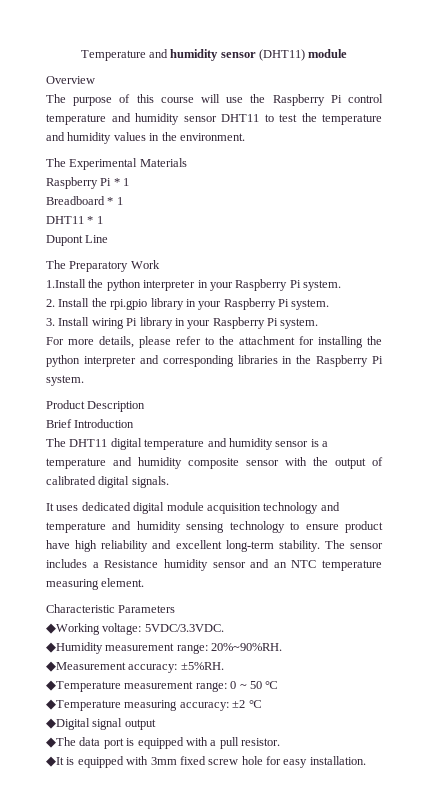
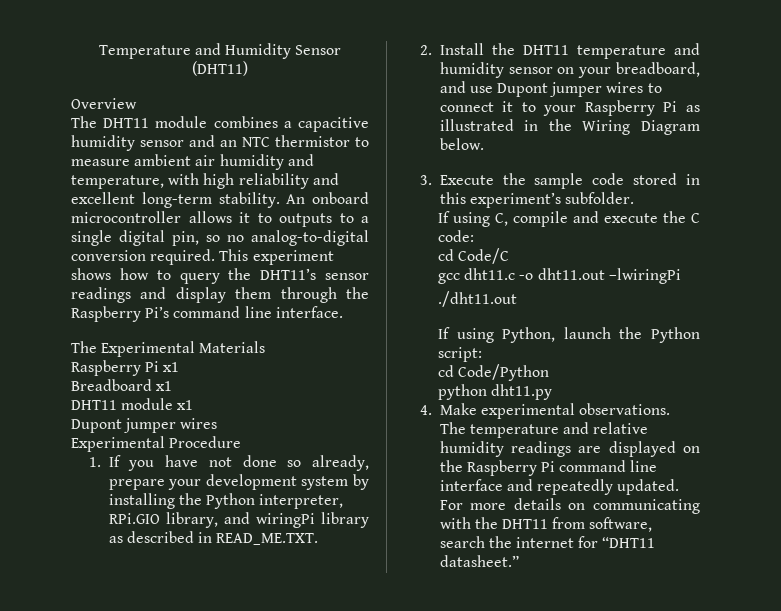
[170,49,256,61] humidity sensor -> [225,43,342,59] Humidity Sensor
[308,49,348,58] module -> (248, 68) none
[73,94,383,106] [46,113,382,125] [46,132,245,144] purpose of this course will use the Raspberry Pi control temperature and humidity sensor DHT11 to test the temperature and humidity values in the environment. -> [103,116,369,132] [71,135,369,151] [71,154,314,170] [71,173,339,189] [71,192,369,208] [71,211,369,227] [71,230,369,246] [71,249,334,265] [71,268,369,284] [71,287,369,303] [71,306,343,322] DHT11 module combines a capacitive humidity sensor and an NTC thermistor to measure ambient air humidity and temperature, with high reliability and excellent long-term stability. An onboard microcontroller allows it to outputs to a single digital pin, so no analog-to-digital conversion required. This experiment shows how to query the DHT11’s sensor readings and display them through the Raspberry Pi’s command line interface.
[113,178,130,186] * 1 -> [163,362,180,372] x1
[107,197,123,205] [46,216,103,224] [46,235,109,246] [46,260,160,272] [46,279,341,291] [46,298,330,310] [46,317,319,329] [46,336,382,348] [46,355,383,367] [46,375,84,386] [46,400,146,412] [46,419,135,428] [46,438,328,450] [46,457,383,469] [46,476,169,488] [46,502,340,514] [46,521,383,533] [46,540,383,552] [46,559,382,571] [46,578,145,590] [46,604,176,613] [46,623,224,635] [46,642,283,654] [46,661,224,673] [46,680,279,692] [46,699,262,711] [46,718,156,730] [46,737,280,749] [46,756,366,768] * 1 // DHT11 * 1 // Dupont Line // The Preparatory Work // 1.Install the python interpreter in your Raspberry Pi system. // 2. Install the rpi.gpio library in your Raspberry Pi system. // 3. Install wiring Pi library in your Raspberry Pi system. // For more details, please refer to the attachment for installing the python interpreter and corresponding libraries in the Raspberry Pi system. // Product Description // Brief Introduction // The DHT11 digital temperature and humidity sensor is a temperature and humidity composite sensor with the output of calibrated digital signals. // It uses dedicated digital module acquisition technology and temperature and humidity sensing technology to ensure product have high reliability and excellent long-term stability. The sensor includes a Resistance humidity sensor and an NTC temperature measuring element. // Characteristic Parameters // ◆Working voltage: 5VDC/3.3VDC. // ◆Humidity measurement range: 20%~90%RH. // ◆Measurement accuracy: ±5%RH. // ◆Temperature measurement range: 0 ~ 50 ℃ // ◆Temperature measuring accuracy: ±2 ℃ // ◆Digital signal output // ◆The data port is equipped with a pull resistor. // ◆It is equipped with 3mm fixed screw hole for easy installation. -> [156,381,173,391] [71,398,194,410] [71,418,218,433] [71,436,242,452] [88,455,369,471] [108,474,369,490] [108,493,344,509] [108,512,369,528] [108,531,319,545] [419,43,700,59] [439,62,700,78] [439,81,662,97] [439,100,700,116] [439,119,700,135] [439,138,484,150] [419,173,700,189] [439,192,635,208] [437,211,700,227] [437,230,474,242] [437,248,510,264] [437,268,681,284] [437,291,517,307] [437,327,700,343] [437,347,482,362] [437,364,550,381] [437,384,553,400] [419,403,671,419] [439,422,649,438] [439,441,700,457] [439,460,658,476] [439,479,680,495] [439,498,700,514] [439,517,653,532] [439,536,656,548] [439,555,519,567] x1 // DHT11 module x1 // Dupont jumper wires // Experimental Procedure // 1. If you have not done so already, prepare your development system by installing the Python interpreter, RPi.GIO library, and wiringPi library as described in READ_ME.TXT. // 2. Install the DHT11 temperature and humidity sensor on your breadboard, and use Dupont jumper wires to connect it to your Raspberry Pi as illustrated in the Wiring Diagram below. // 3. Execute the sample code stored in this experiment’s subfolder. // If using C, compile and execute the C code: // cd Code/C // gcc dht11.c -o dht11.out –lwiringPi // ./dht11.out // If using Python, launch the Python script: // cd Code/Python // python dht11.py // 4. Make experimental observations. The temperature and relative humidity readings are displayed on the Raspberry Pi command line interface and repeatedly updated. For more details on communicating with the DHT11 from software, search the internet for “DHT11 datasheet.”

